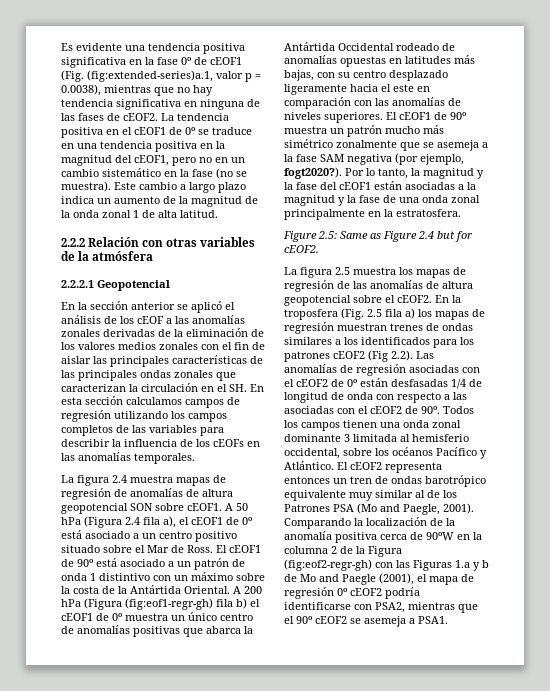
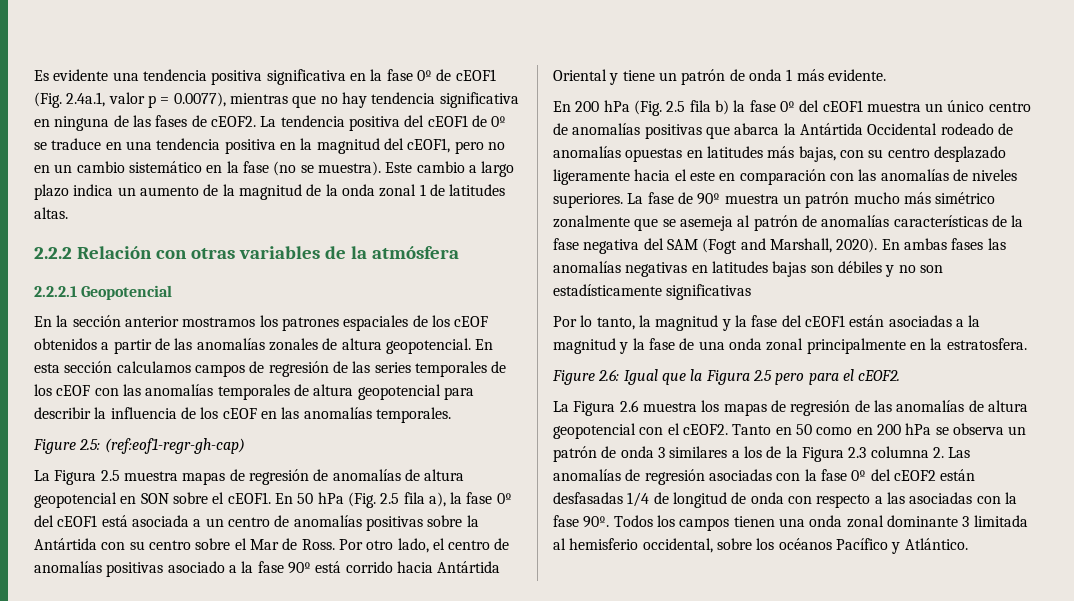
[87,70,213,82] (fig:extended-series)a.1, -> [66,92,106,107] 2.4a.1,
[61,84,101,96] 0.0038), -> [173,92,226,107] 0.0077),
[106,127,132,135] en el -> [404,115,425,127] del
[158,210,218,218] alta latitud. -> [449,184,506,196] [34,207,68,219] latitudes altas.
[177,301,235,313] [61,315,245,324] [61,328,264,337] [61,342,265,350] [61,355,263,367] [61,370,236,381] [61,383,247,392] se aplicó el análisis de los cEOF a las anomalías zonales derivadas de la eliminación de los valores medios zonales con el fin de aislar las principales características de las principales ondas zonales que caracterizan la circulación en el SH. -> [182,315,489,331] [34,338,471,354] mostramos los patrones espaciales de los cEOF obtenidos a partir de las anomalías zonales de altura geopotencial.
[114,411,227,422] [61,425,197,436] utilizando los campos completos de las variables -> [332,361,507,377] [34,384,441,400] de las series temporales de los cEOF con las anomalías temporales de altura geopotencial
[213,439,244,447] cEOFs -> [222,408,257,419] cEOF
[61,475,127,486] // La figura 2.4 -> [33,438,245,454] [34,470,120,485] // Figure 2.5: (ref:eof1-regr-gh-cap) // La Figura 2.5
(128, 508) none -> [120,496,137,504] en
[187,503,248,511] [61,516,252,528] [61,530,237,542] [61,545,100,553] cEOF1. A 50 hPa (Figura 2.4 fila a), el cEOF1 de 0º está asociado a un centro positivo situado -> [212,492,512,508] [34,515,479,531] [34,538,191,550] el cEOF1. En 50 hPa (Fig. 2.5 fila a), la fase 0º del cEOF1 está asociada a un centro de anomalías positivas sobre la Antártida con su centro
[216,545,261,553] [61,558,174,567] El cEOF1 de 90º está asociado a -> [338,538,510,553] [34,561,501,577] [553,69,655,85] Por otro lado, el centro de anomalías positivas asociado a la fase 90º está corrido hacia Antártida Oriental y tiene
[99,572,265,581] [61,585,262,594] [61,598,260,610] [61,613,122,621] distintivo con un máximo sobre la costa de la Antártida Oriental. A 200 hPa (Figura (fig:eof1-regr-gh) fila b) el cEOF1 de 0º -> [796,69,886,81] [553,100,863,116] más evidente. // En 200 hPa (Fig. 2.5 fila b) la fase 0º del cEOF1
[386,112,431,120] El cEOF1 -> [627,192,674,204] La fase
[482,142,488,148] [284,153,464,165] [284,167,342,179] a la fase SAM negativa (por ejemplo, fogt2020?). -> [737,215,1024,231] [553,238,1006,254] [553,261,943,277] [553,284,752,300] al patrón de anomalías características de la fase negativa del SAM (Fogt and Marshall, 2020). En ambas fases las anomalías negativas en latitudes bajas son débiles y no son estadísticamente significativas //
[318,231,473,242] 2.5: Same as Figure 2.4 but for -> [598,369,854,385] 2.6: Igual que la Figura 2.5 pero para el
[300,267,350,278] figura 2.5 -> [573,400,639,416] Figura 2.6
[353,295,461,303] [284,308,485,320] [284,322,473,334] [284,337,474,348] [284,350,413,362] sobre el cEOF2. En la troposfera (Fig. 2.5 fila a) los mapas de regresión muestran trenes de ondas similares a los identificados para los patrones cEOF2 (Fig 2.2). -> [639,423,1027,435] [553,446,944,462] con el cEOF2. Tanto en 50 como en 200 hPa se observa un patrón de onda 3 similares a los de la Figura 2.3 columna 2.
[284,379,357,387] el cEOF2 de 0º -> [804,469,936,481] la fase 0º del cEOF2
[358,406,418,414] el cEOF2 de -> [1004,492,1017,504] [553,515,579,527] la fase
[337,462,442,473] [284,475,486,487] [284,490,457,501] [284,503,474,515] [284,517,455,529] [284,531,482,543] [284,546,402,557] [284,559,489,571] [284,573,474,585] [284,587,420,599] [284,602,478,613] [284,616,448,627] El cEOF2 representa entonces un tren de ondas barotrópico equivalente muy similar al de los Patrones PSA (Mo and Paegle, 2001). Comparando la localización de la anomalía positiva cerca de 90ºW en la columna 2 de la Figura (fig:eof2-regr-gh) con las Figuras 1.a y b de Mo and Paegle (2001), el mapa de regresión 0º cEOF2 podría identificarse con PSA2, mientras que el 90º cEOF2 se asemeja a PSA1. -> (968, 544) none

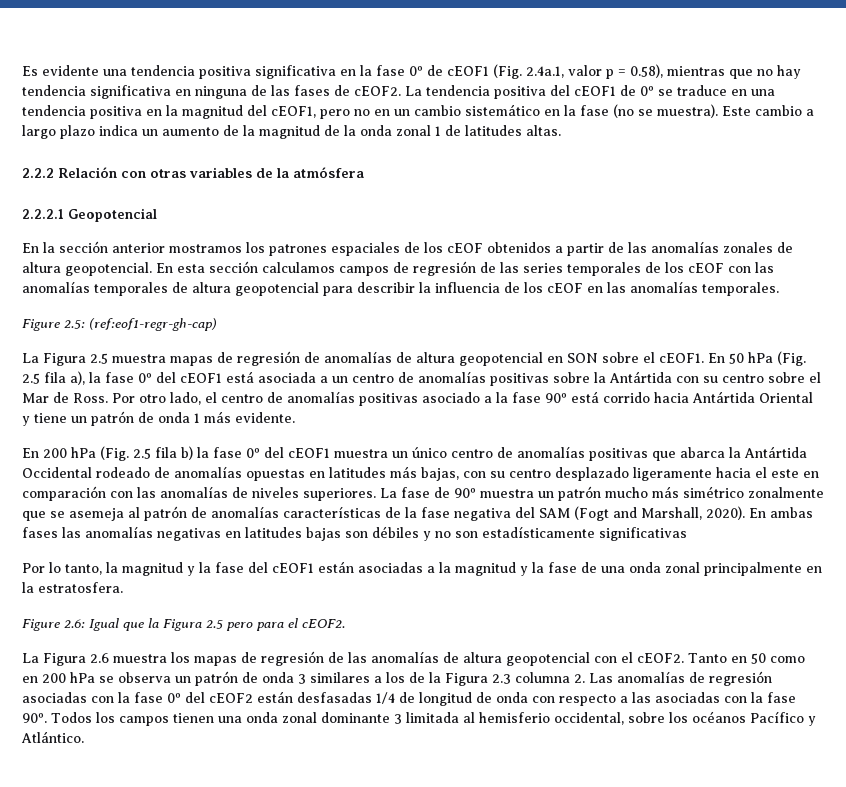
[173,92,226,107] 0.0077), -> [630,64,663,78] 0.58),

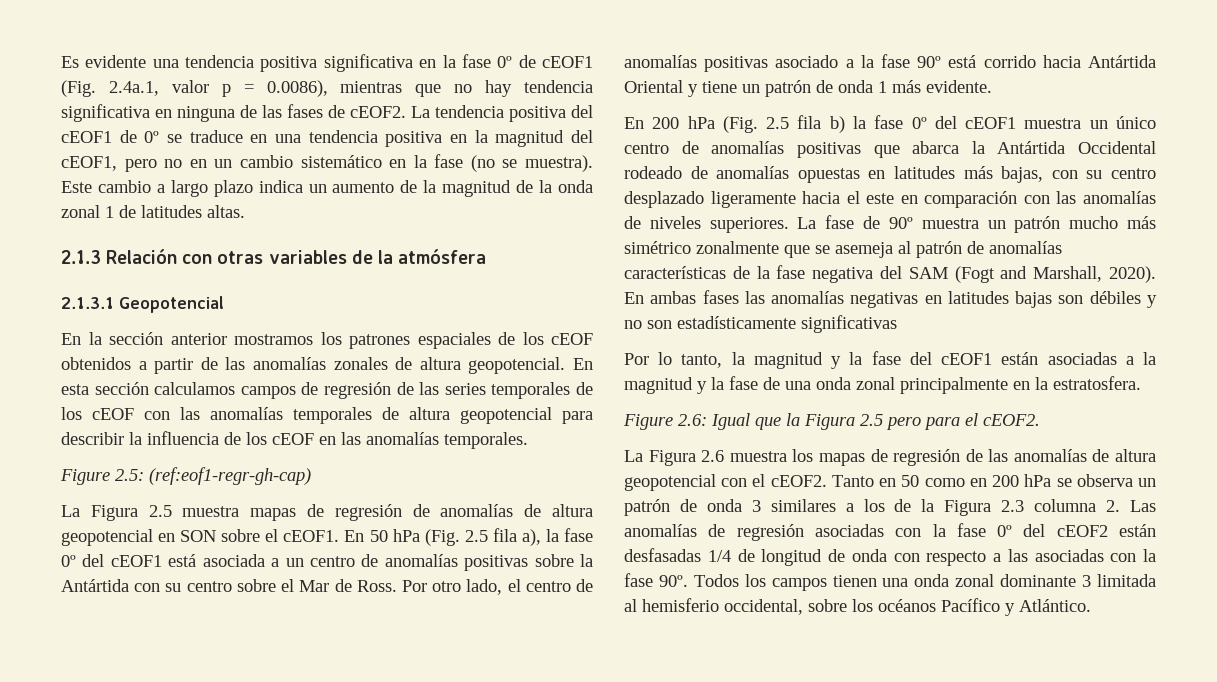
[630,64,663,78] 0.58), -> [266,80,328,97] 0.0086),
[22,168,54,178] 2.2.2 -> [61,250,101,264] 2.1.3
[22,209,64,219] 2.2.2.1 -> [61,297,114,309] 2.1.3.1

